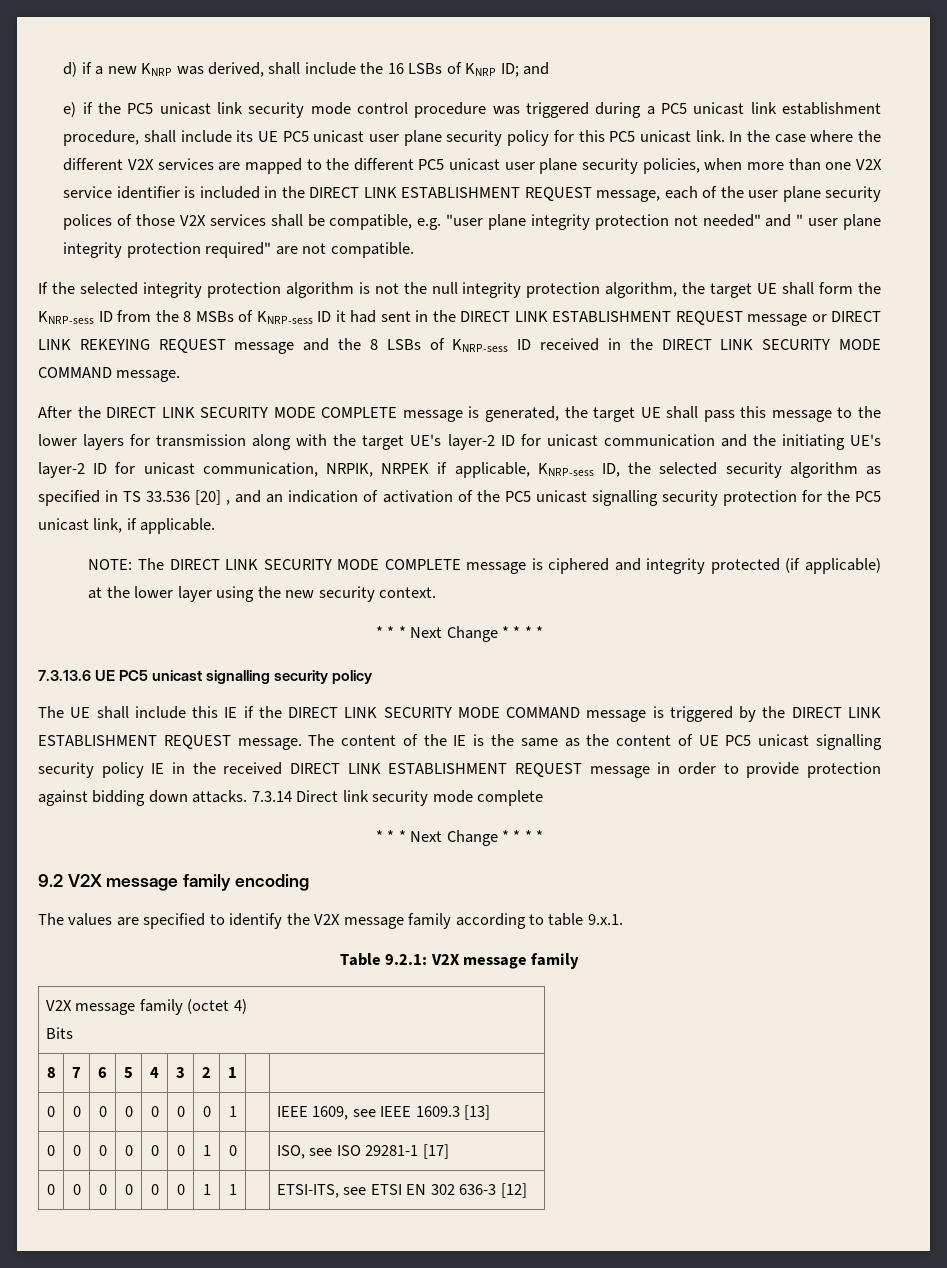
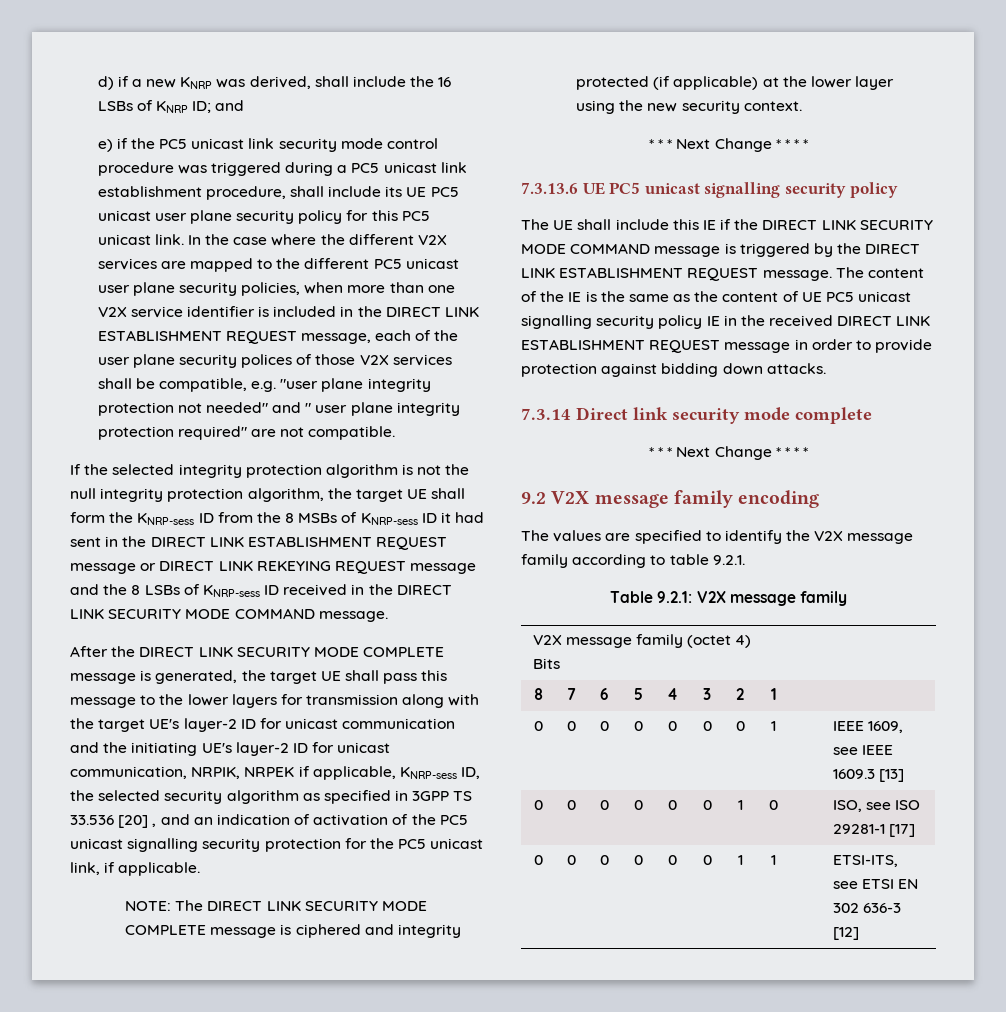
(119, 496) none -> [412,791,450,801] 3GPP
(248, 796) none -> (826, 368) //
[587,914,623,925] 9.x.1. -> [712,555,745,565] 9.2.1.

